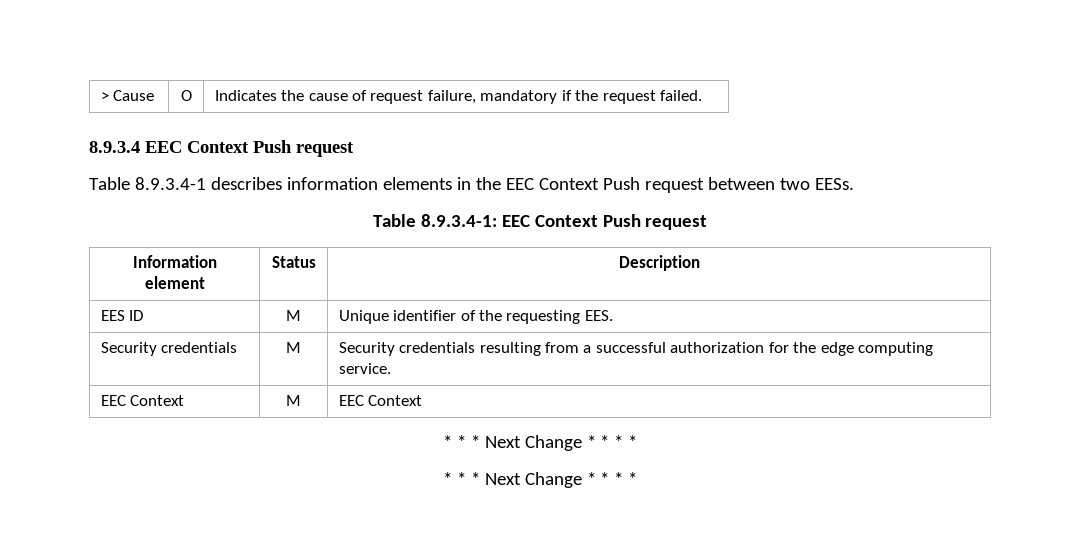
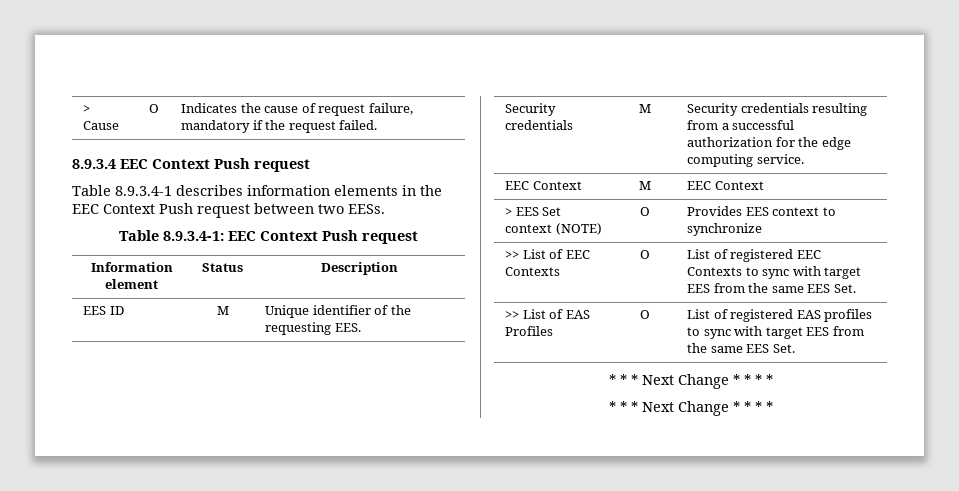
(423, 400) none -> [505,207,562,216] [505,223,602,235] [639,207,650,216] [687,206,836,216] [687,223,763,236] [505,249,590,259] [505,267,561,276] [639,250,650,259] [687,249,821,262] [687,266,862,279] [687,283,856,293] [505,309,590,319] [505,326,554,336] [639,310,650,319] [687,309,873,322] [687,326,864,339] [687,343,795,353] // > EES Set context (NOTE) | O | Provides EES context to synchronize // >> List of EEC Contexts | O | List of registered EEC Contexts to sync with target EES from the same EES Set. // >> List of EAS Profiles | O | List of registered EAS profiles to sync with target EES from the same EES Set.

